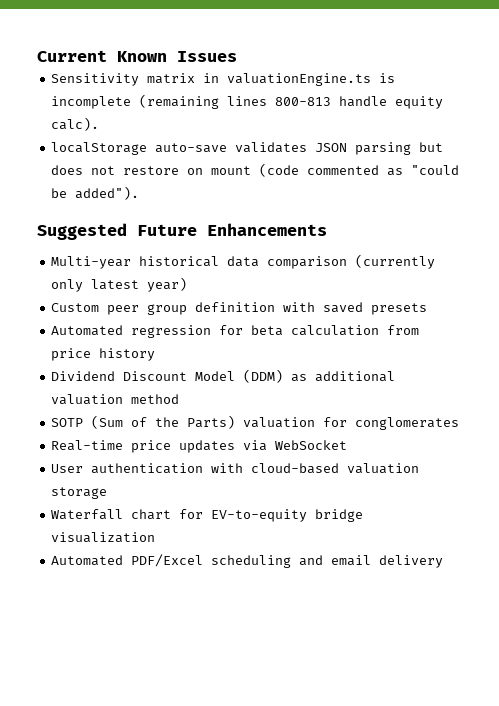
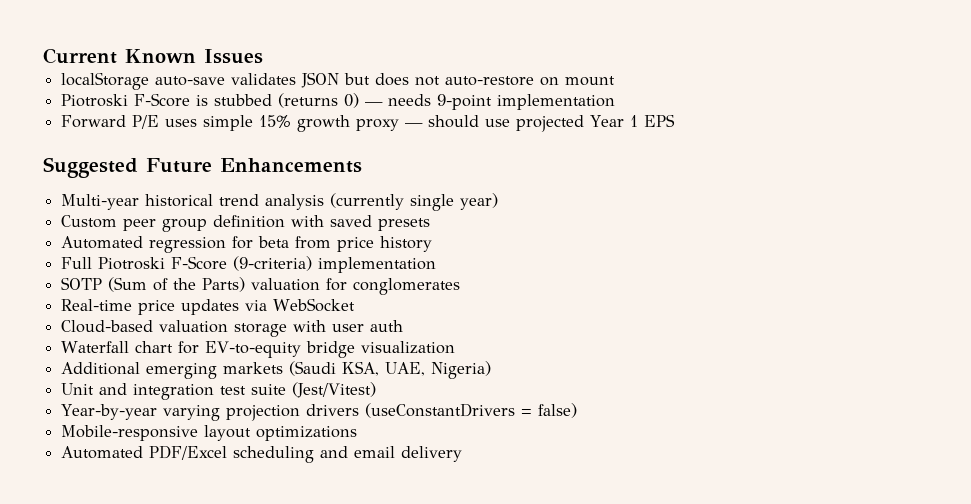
[51,73,396,86] [51,94,444,109] [51,117,100,131] // Sensitivity matrix in valuationEngine.ts is incomplete (remaining lines 800-813 handle equity calc). -> (263, 56) none
[355,142,412,155] parsing -> (340, 80) none
[123,166,180,175] restore -> [445,76,535,86] auto-restore
[259,163,460,177] [51,186,140,200] (code commented as "could be added"). -> [61,93,616,110] [61,114,676,132] // Piotroski F-Score is stubbed (returns 0) — needs 9-point implementation // Forward P/E uses simple 15% growth proxy — should use projected Year 1 EPS
[227,254,436,269] [51,279,140,292] data comparison (currently only latest -> [219,193,455,211] trend analysis (currently single
[291,325,380,336] calculation -> (290, 242) none
[51,369,396,383] [51,394,180,405] Dividend Discount Model (DDM) as additional valuation method -> [61,256,437,273] Full Piotroski F-Score (9-criteria) implementation
[51,463,340,474] User authentication with cloud-based -> [61,320,154,333] Cloud-based
(108, 493) none -> [293,320,404,332] with user auth
(156, 537) none -> [61,361,492,379] [61,382,377,400] [61,403,578,421] [61,425,358,441] // Additional emerging markets (Saudi KSA, UAE, Nigeria) // Unit and integration test suite (Jest/Vitest) // Year-by-year varying projection drivers (useConstantDrivers = false) // Mobile-responsive layout optimizations

